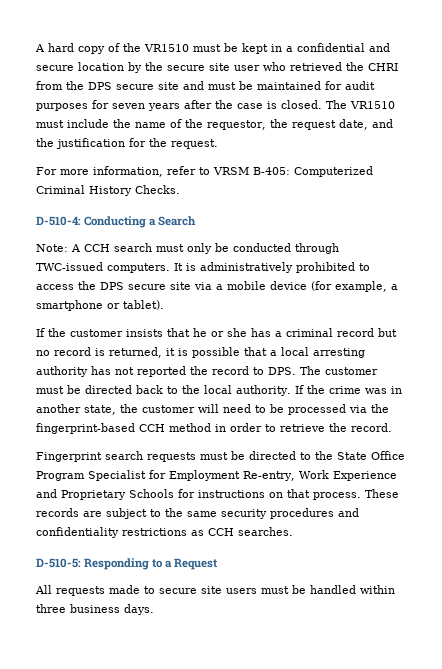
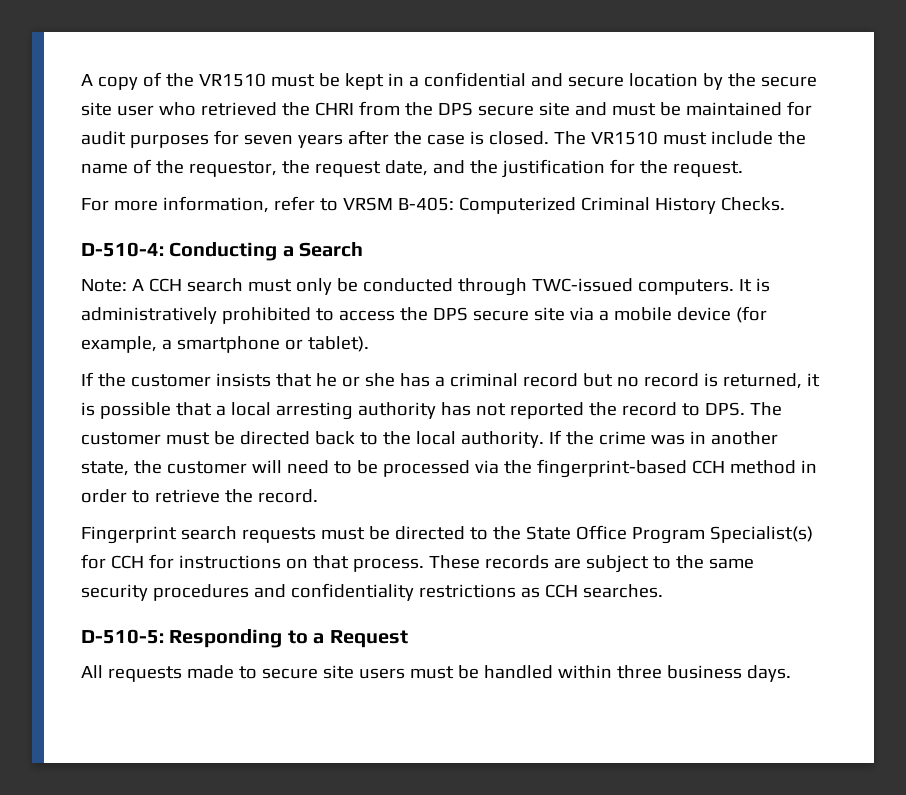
[35,43,74,52] A hard -> [81,74,93,86] A
[88,470,397,481] [36,489,174,500] Specialist for Employment Re-entry, Work Experience and Proprietary Schools -> [709,526,813,543] [81,554,144,569] Specialist(s) for CCH

